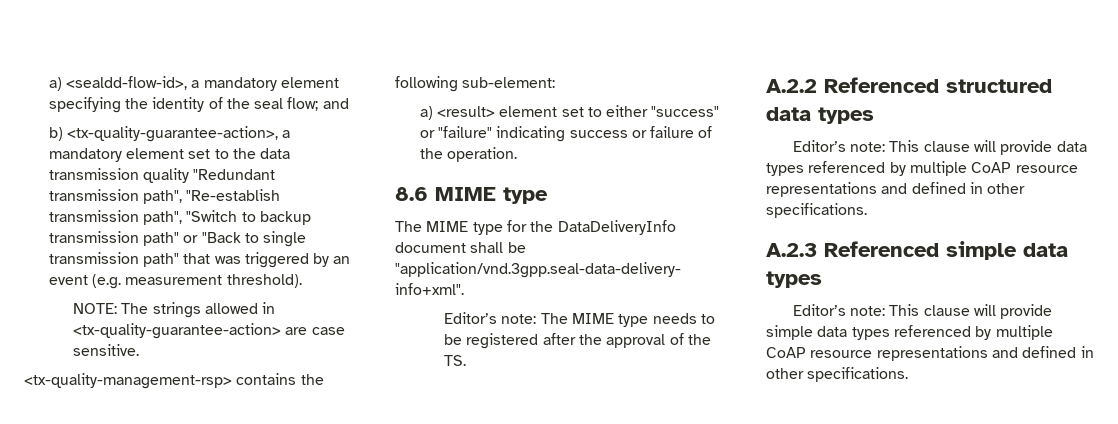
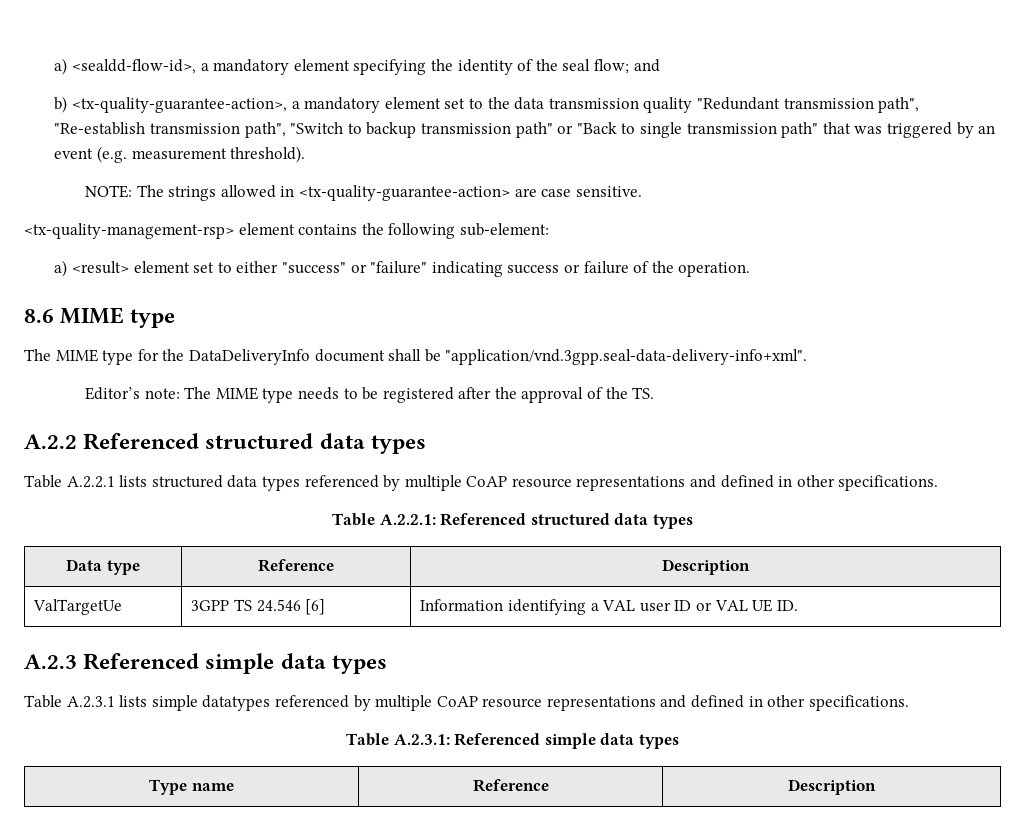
(232, 381) none -> [238,223,295,235] element
[792,140,1053,155] Editor’s note: This clause will provide -> [24,475,223,488] Table A.2.2.1 lists structured
(867, 210) none -> [332,513,693,529] [66,559,140,575] [258,559,334,572] [662,559,750,575] [33,599,123,615] [191,599,326,615] [420,599,798,615] // Table A.2.2.1: Referenced structured data types // Data type | Reference | Description // ValTargetUe | 3GPP TS 24.546 [6] | Information identifying a VAL user ID or VAL UE ID.
[792,304,1053,319] [766,325,890,340] Editor’s note: This clause will provide simple data types -> [24,695,271,711] Table A.2.3.1 lists simple datatypes
(909, 374) none -> [346,733,679,749] [149,779,234,795] [472,779,549,792] [788,779,876,795] // Table A.2.3.1: Referenced simple data types // Type name | Reference | Description

